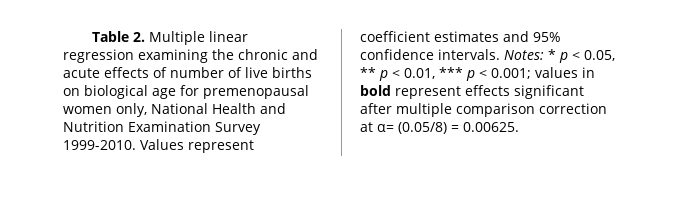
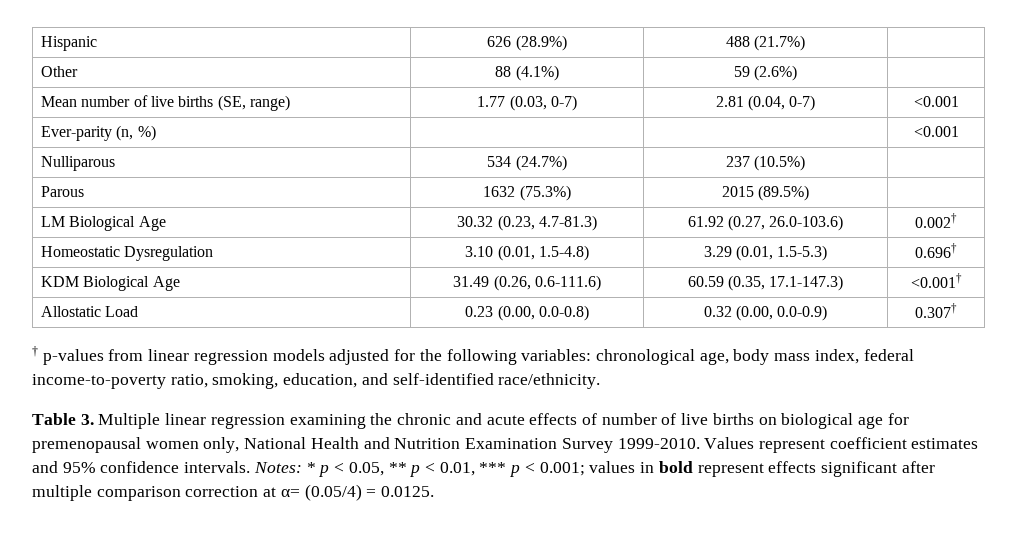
[92,31,146,42] Table 2. -> [41,36,98,51] [487,35,567,51] [725,35,806,51] [41,66,79,77] [495,65,559,81] [733,65,798,81] [41,95,291,111] [477,95,577,111] [715,95,816,111] [913,96,959,107] [41,125,156,141] [913,126,959,137] [41,156,116,171] [487,155,567,171] [725,155,806,171] [41,186,85,197] [483,185,571,201] [721,185,810,201] [41,216,166,231] [457,215,597,231] [687,215,844,231] [915,213,957,228] [41,246,214,261] [465,245,589,261] [703,245,828,261] [915,243,957,258] [41,276,180,291] [453,275,601,291] [687,275,844,291] [910,273,962,288] [41,306,139,317] [465,305,589,321] [703,305,828,321] [915,303,957,318] [32,346,914,365] [32,373,601,389] [32,413,94,425] Hispanic | 626 (28.9%) | 488 (21.7%) | // Other | 88 (4.1%) | 59 (2.6%) | // Mean number of live births (SE, range) | 1.77 (0.03, 0-7) | 2.81 (0.04, 0-7) | <0.001 // Ever-parity (n, %) | | | <0.001 // Nulliparous | 534 (24.7%) | 237 (10.5%) | // Parous | 1632 (75.3%) | 2015 (89.5%) | // LM Biological Age | 30.32 (0.23, 4.7-81.3) | 61.92 (0.27, 26.0-103.6) | 0.002† // Homeostatic Dysregulation | 3.10 (0.01, 1.5-4.8) | 3.29 (0.01, 1.5-5.3) | 0.696† // KDM Biological Age | 31.49 (0.26, 0.6-111.6) | 60.59 (0.35, 17.1-147.3) | <0.001† // Allostatic Load | 0.23 (0.00, 0.0-0.8) | 0.32 (0.00, 0.0-0.9) | 0.307† // † p-values from linear regression models adjusted for the following variables: chronological age, body mass index, federal income-to-poverty ratio, smoking, education, and self-identified race/ethnicity. // Table 3.
[398,122,519,134] (0.05/8) = 0.00625. -> [304,484,435,501] (0.05/4) = 0.0125.

